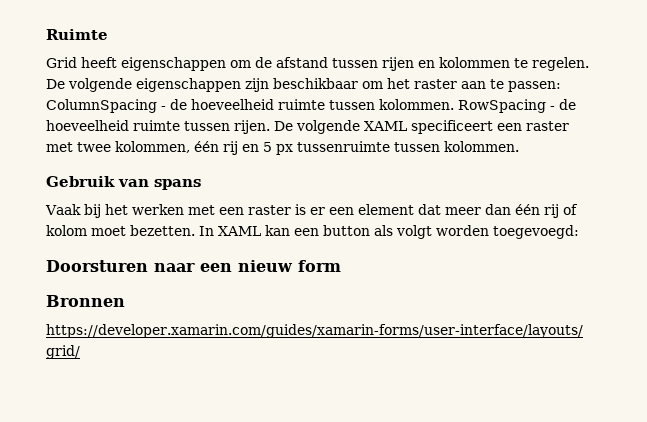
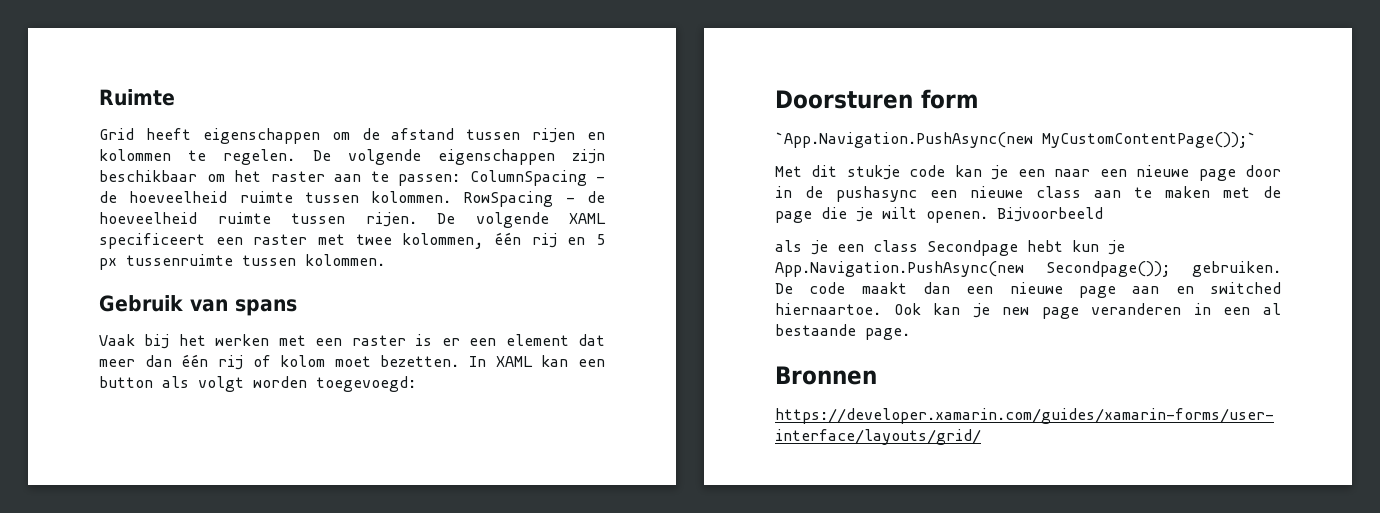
[154,260,341,272] naar een nieuw form -> [921,89,979,109] [775,132,1256,148] [775,165,1281,181] [775,186,1281,202] [775,207,1103,223] [775,240,1125,256] [775,261,1281,277] [775,282,1281,298] [775,303,1281,319] [775,324,910,340] form // `App.Navigation.PushAsync(new MyCustomContentPage());` // Met dit stukje code kan je een naar een nieuwe page door in de pushasync een nieuwe class aan te maken met de page die je wilt openen. Bijvoorbeeld // als je een class Secondpage hebt kun je App.Navigation.PushAsync(new Secondpage()); gebruiken. De code maakt dan een nieuwe page aan en switched hiernaartoe. Ook kan je new page veranderen in een al bestaande page.

